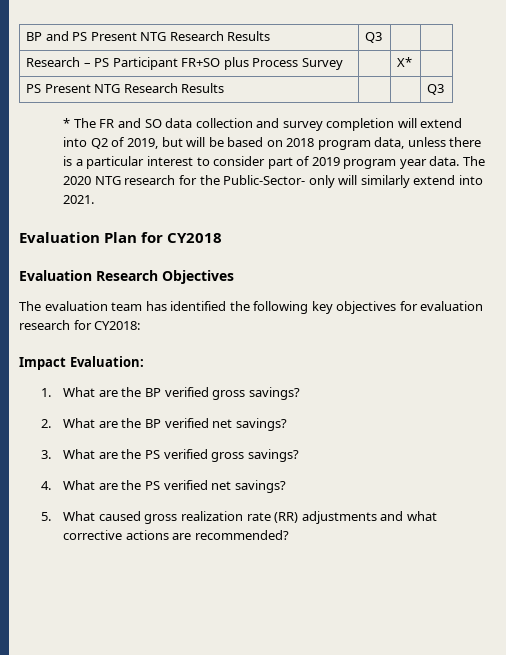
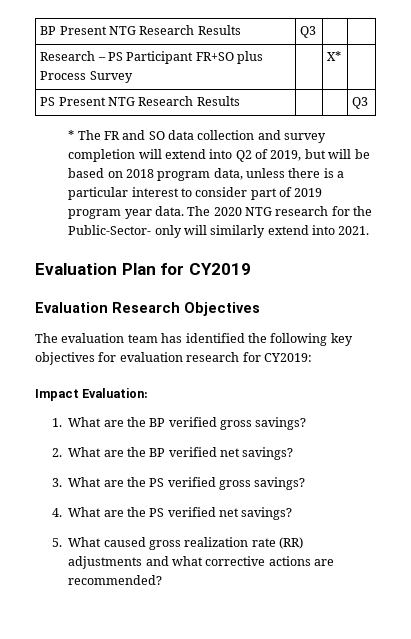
[26,31,88,41] BP and PS -> [40,26,57,35] BP
[167,233,223,243] CY2018 -> [188,263,251,275] CY2019
[94,321,141,330] CY2018: -> [263,353,312,362] CY2019:

